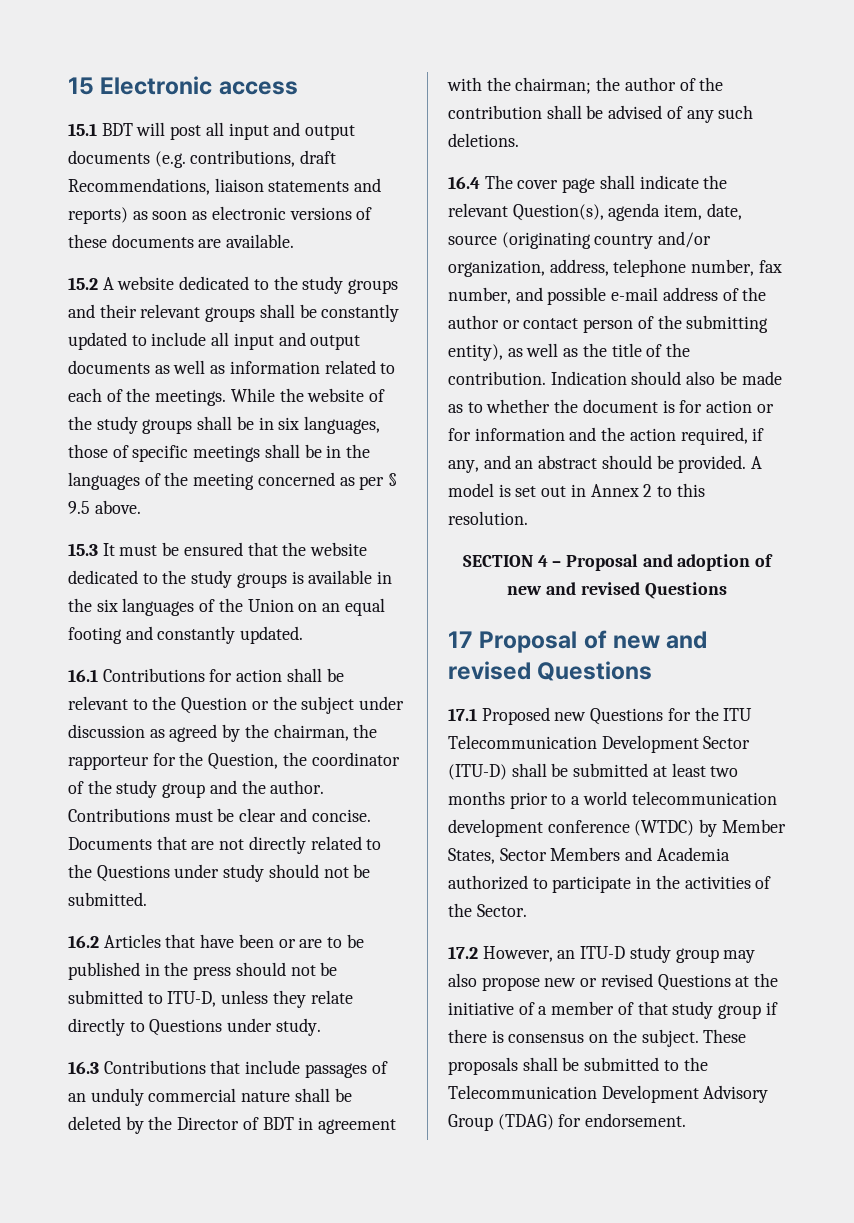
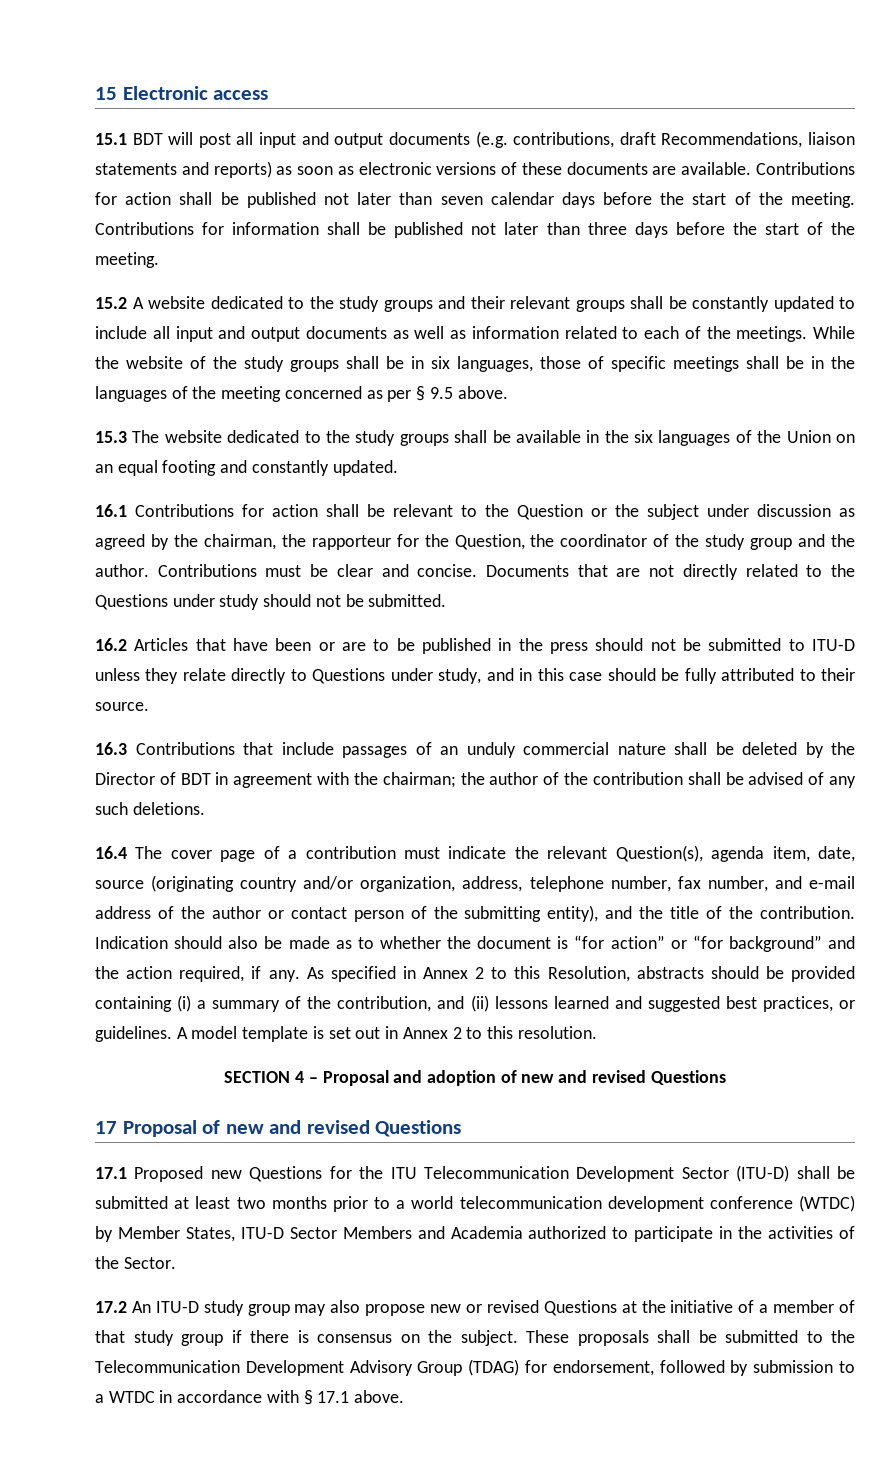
(295, 241) none -> [756,162,855,175] [95,192,855,208] [95,222,856,238] [95,252,159,268] Contributions for action shall be published not later than seven calendar days before the start of the meeting. Contributions for information shall be published not later than three days before the start of the meeting.
[102,542,368,556] [68,570,304,588] It must be ensured that the website dedicated to the study groups is -> [132,430,511,446] The website dedicated to the study groups shall be
[167,991,217,1007] ITU-D, -> [812,639,856,651] ITU-D
[275,1018,321,1036] study. -> [438,668,856,684] [95,702,149,711] study, and in this case should be fully attributed to their source.
[599,175,635,189] shall -> [263,846,441,859] of a contribution must
[547,287,607,305] possible -> (802, 882) none
[507,343,579,357] as well as -> [605,906,633,919] and
[679,400,774,413] [448,428,565,441] for action or for information -> [574,935,822,952] “for action” or “for background”
[448,455,747,473] any, and an abstract should be provided. -> [268,966,855,982] [95,995,856,1012] [95,1026,172,1042] any. As specified in Annex 2 to this Resolution, abstracts should be provided containing (i) a summary of the contribution, and (ii) lessons learned and suggested best practices, or guidelines.
(494, 490) none -> [242,1026,309,1042] template
(495, 856) none -> [240,1227,284,1239] ITU-D
[482,946,576,962] However, an -> [131,1301,151,1313] An
[585,1113,687,1127] endorsement. -> [552,1360,855,1376] [95,1390,405,1405] endorsement, followed by submission to a WTDC in accordance with § 17.1 above.

